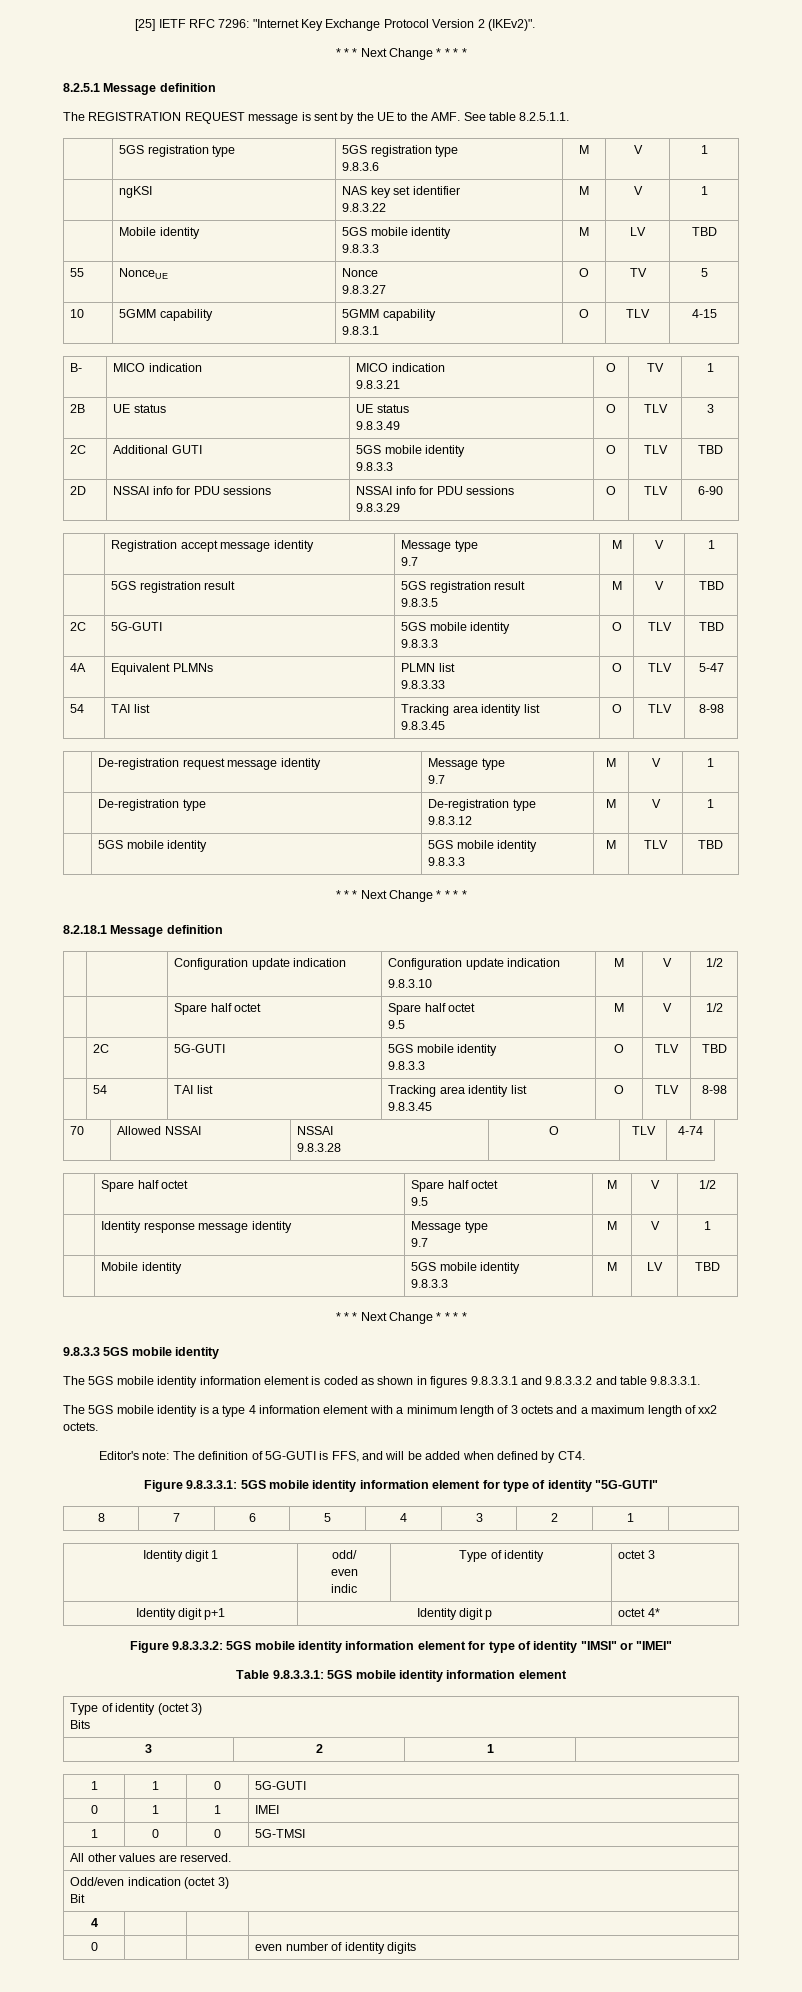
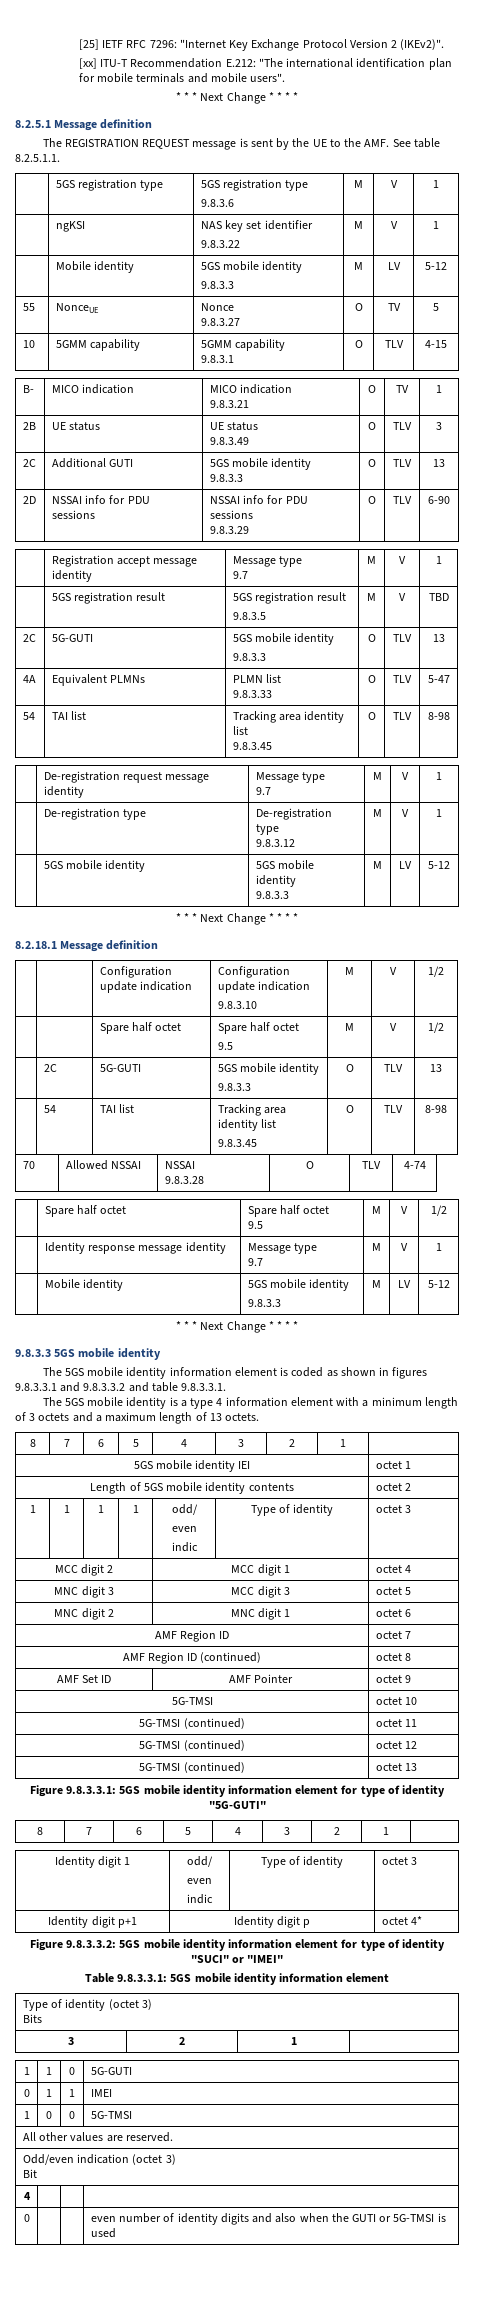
(535, 25) none -> [78,58,452,70] [78,73,286,83] // [xx] ITU-T Recommendation E.212: "The international identification plan for mobile terminals and mobile users".
[691,227,717,236] TBD -> [425,262,447,270] 5-12
[697,445,723,454] TBD -> [433,459,445,467] 13
[698,622,724,631] TBD -> [432,634,445,642] 13
[644,840,668,849] [698,840,723,849] TLV | TBD -> [399,861,412,869] [428,861,450,869] LV | 5-12
[701,1044,727,1053] TBD -> [430,1064,442,1072] 13
[695,1262,720,1271] TBD -> [427,1280,450,1288] 5-12
[698,1405,718,1414] xx2 -> [209,1413,222,1421] 13
[99,1451,585,1463] // Editor's note: The definition of 5G-GUTI is FFS, and will be added when defined by CT4. -> [29,1439,36,1447] [63,1439,70,1447] [98,1439,104,1447] [132,1439,139,1447] [181,1439,187,1447] [238,1439,244,1447] [289,1439,295,1447] [340,1439,346,1447] [133,1460,251,1472] [375,1461,412,1469] [90,1482,294,1494] [375,1483,412,1491] [29,1505,36,1513] [63,1505,70,1513] [98,1505,104,1513] [132,1505,139,1513] [171,1504,198,1515] [171,1526,197,1532] [171,1542,198,1552] [250,1504,334,1516] [375,1505,412,1513] [54,1564,114,1576] [231,1564,290,1576] [375,1565,412,1573] [54,1586,114,1598] [231,1586,290,1598] [375,1587,412,1595] [54,1608,114,1620] [230,1608,291,1620] [375,1609,412,1617] [154,1630,230,1642] [375,1631,412,1639] [122,1652,262,1664] [375,1653,412,1661] [56,1675,112,1683] [228,1674,294,1683] [375,1675,412,1683] [171,1697,213,1705] [375,1697,418,1705] [139,1718,245,1729] [375,1719,418,1727] [139,1740,245,1751] [375,1741,418,1749] [139,1762,245,1773] [375,1763,418,1771] // 8 | 7 | 6 | 5 | 4 | 3 | 2 | 1 | // 5GS mobile identity IEI | octet 1 // Length of 5GS mobile identity contents | octet 2 // 1 | 1 | 1 | 1 | odd/ // even // indic | Type of identity | octet 3 // MCC digit 2 | MCC digit 1 | octet 4 // MNC digit 3 | MCC digit 3 | octet 5 // MNC digit 2 | MNC digit 1 | octet 6 // AMF Region ID | octet 7 // AMF Region ID (continued) | octet 8 // AMF Set ID | AMF Pointer | octet 9 // 5G-TMSI | octet 10 // 5G-TMSI (continued) | octet 11 // 5G-TMSI (continued) | octet 12 // 5G-TMSI (continued) | octet 13
[580,1641,617,1650] "IMSI" -> [190,1955,229,1963] "SUCI"
(416, 1948) none -> [252,2213,446,2223] [90,2228,116,2238] and also when the GUTI or 5G-TMSI is used

